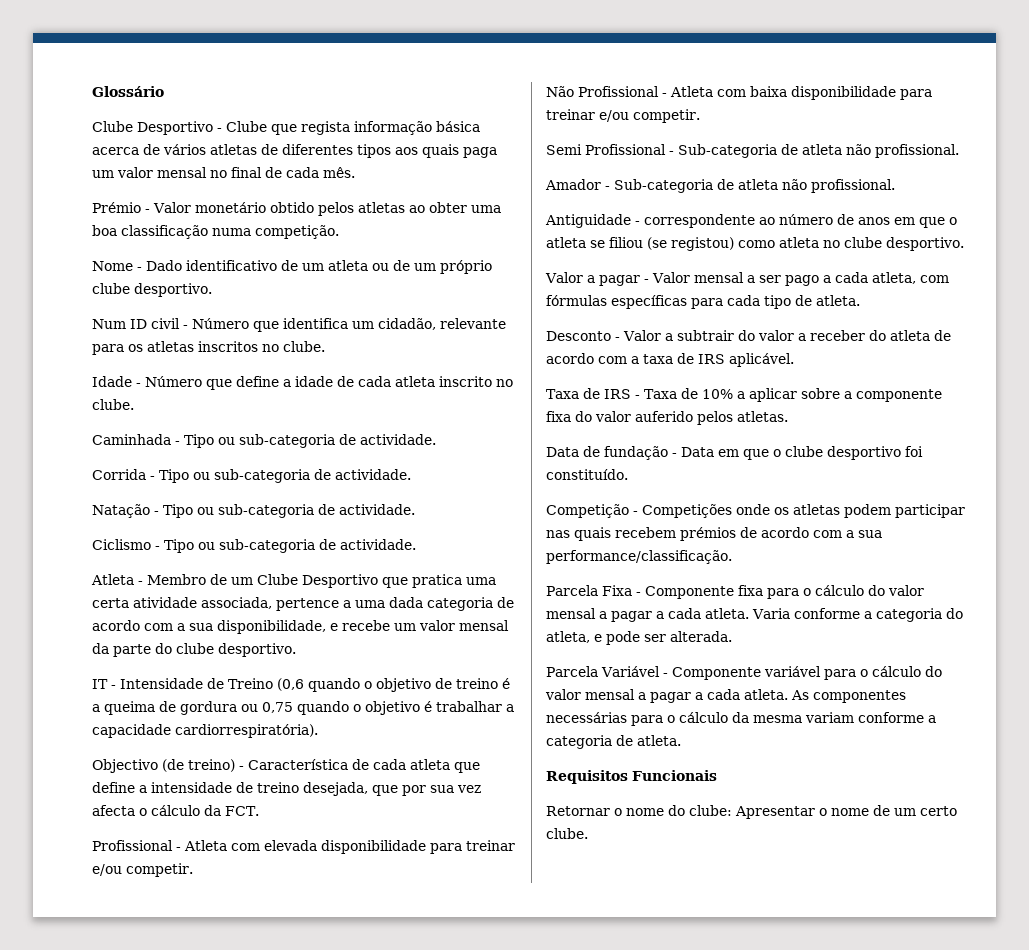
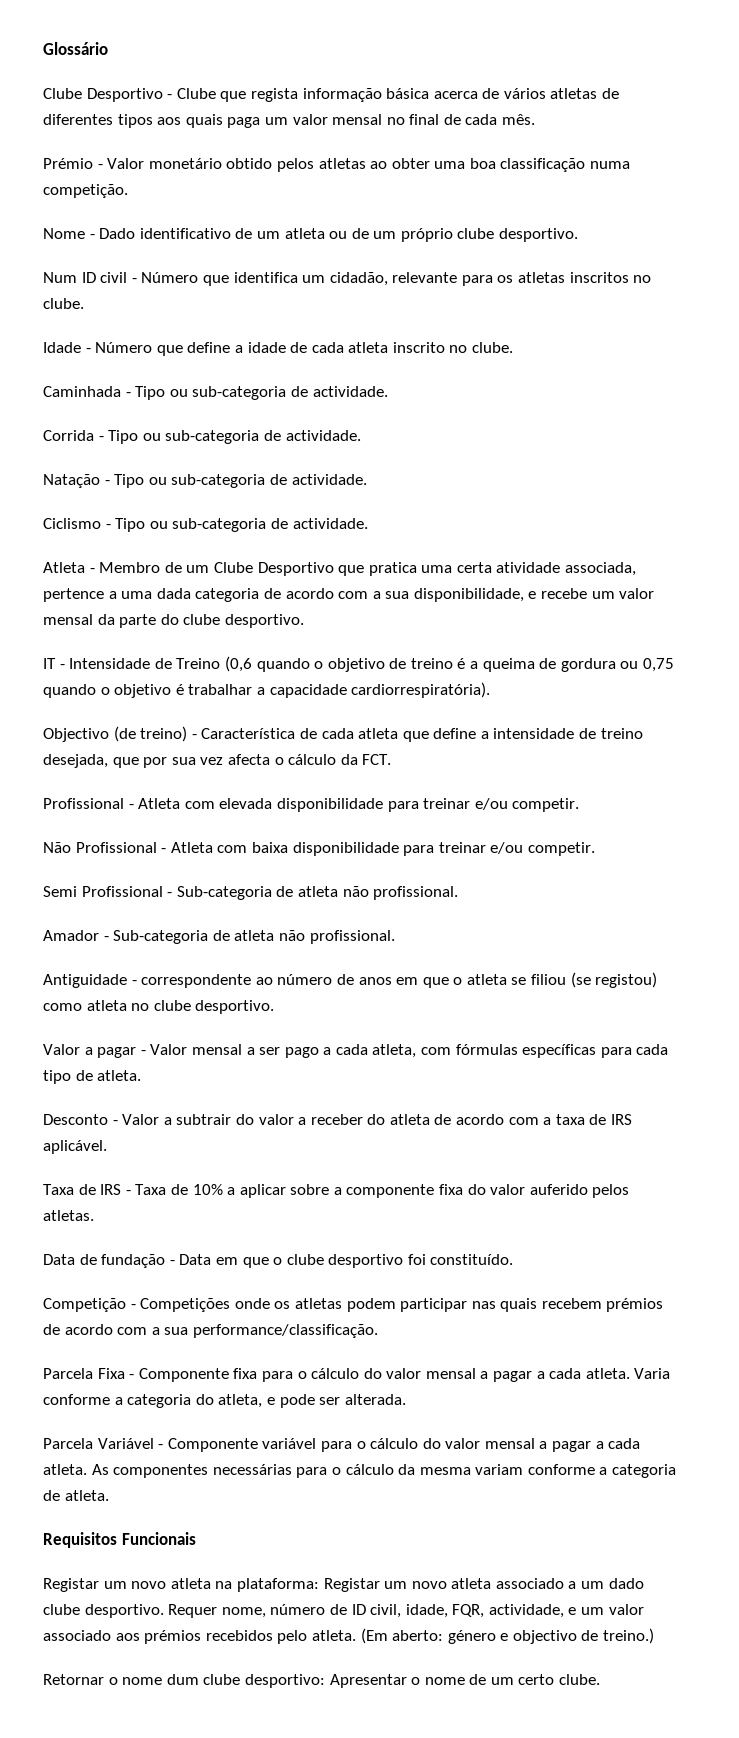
(717, 775) none -> [43,1578,644,1592] [43,1604,644,1618] [43,1628,655,1644] // Registar um novo atleta na plataforma: Registar um novo atleta associado a um dado clube desportivo. Requer nome, número de ID civil, idade, FQR, actividade, e um valor associado aos prémios recebidos pelo atleta. (Em aberto: género e objectivo de treino.)
[668,805,732,816] do clube: -> [166,1674,325,1688] dum clube desportivo:

